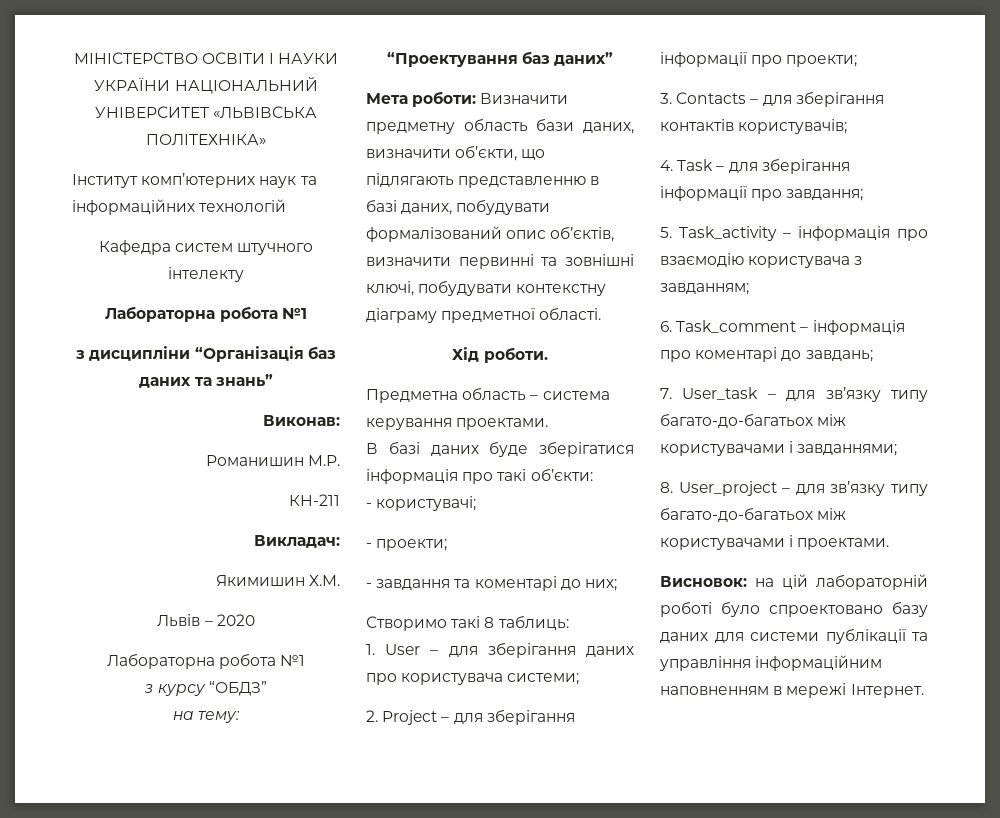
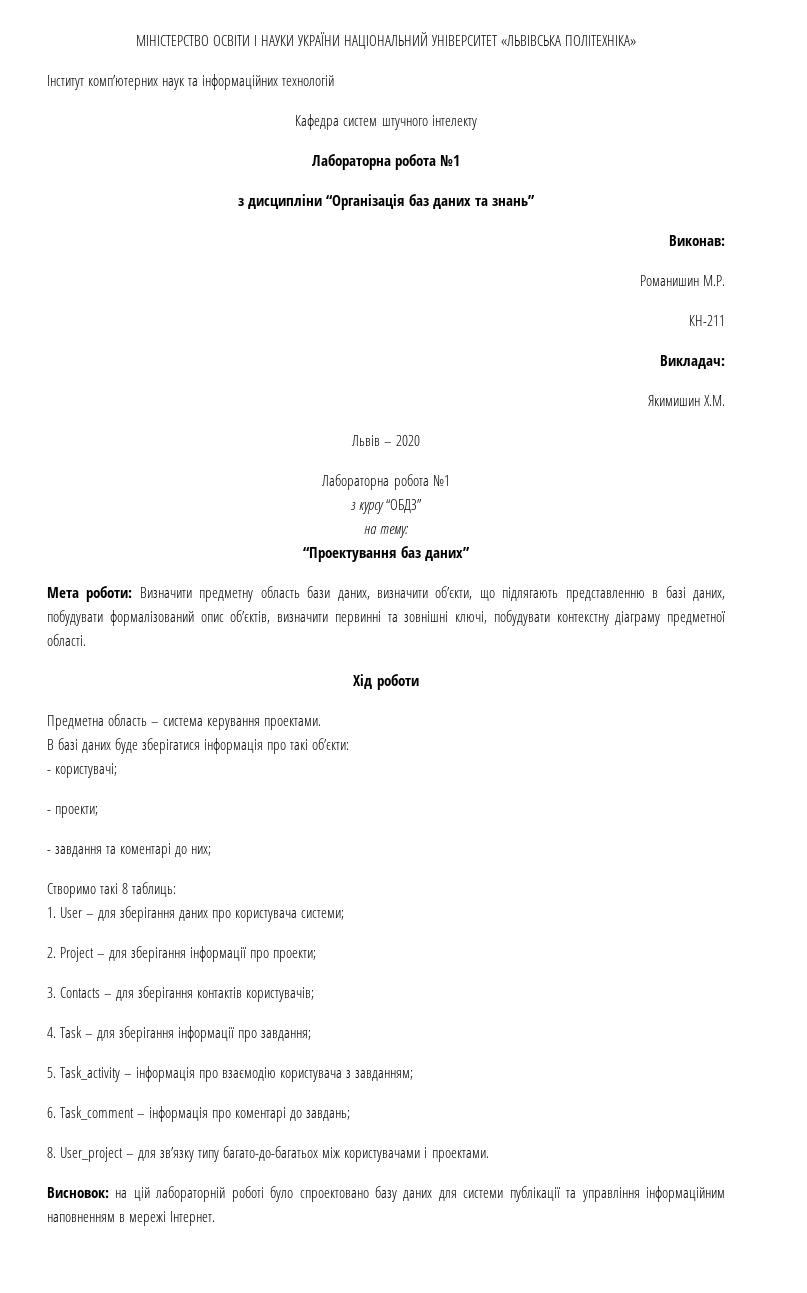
[483,347,548,363] роботи. -> [376,674,419,690] роботи
[660,387,928,402] [660,413,847,428] [660,441,898,456] // 7. User_task – для зв’язку типу багато-до-багатьох між користувачами і завданнями; -> (351, 1115) none

